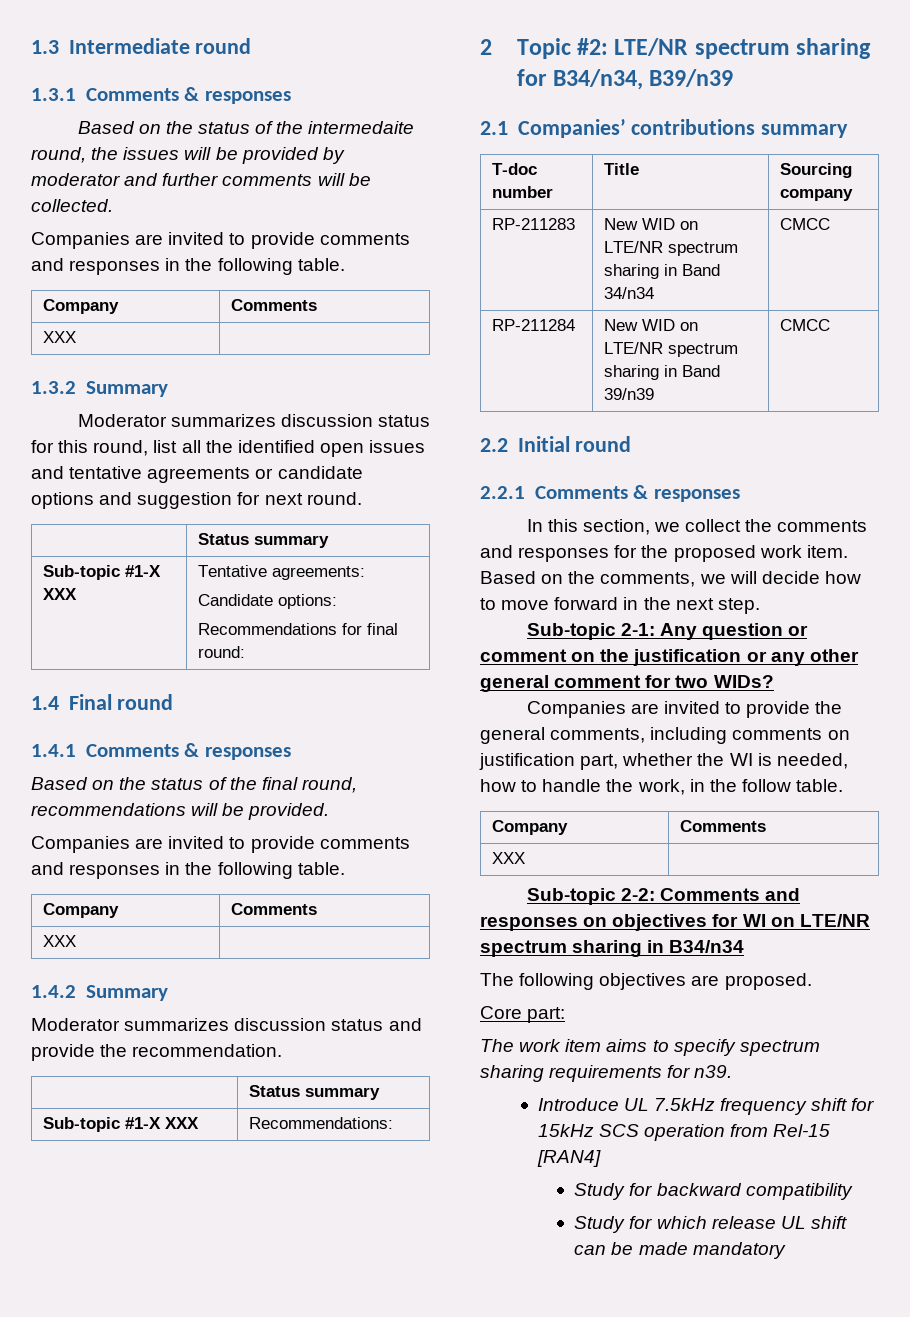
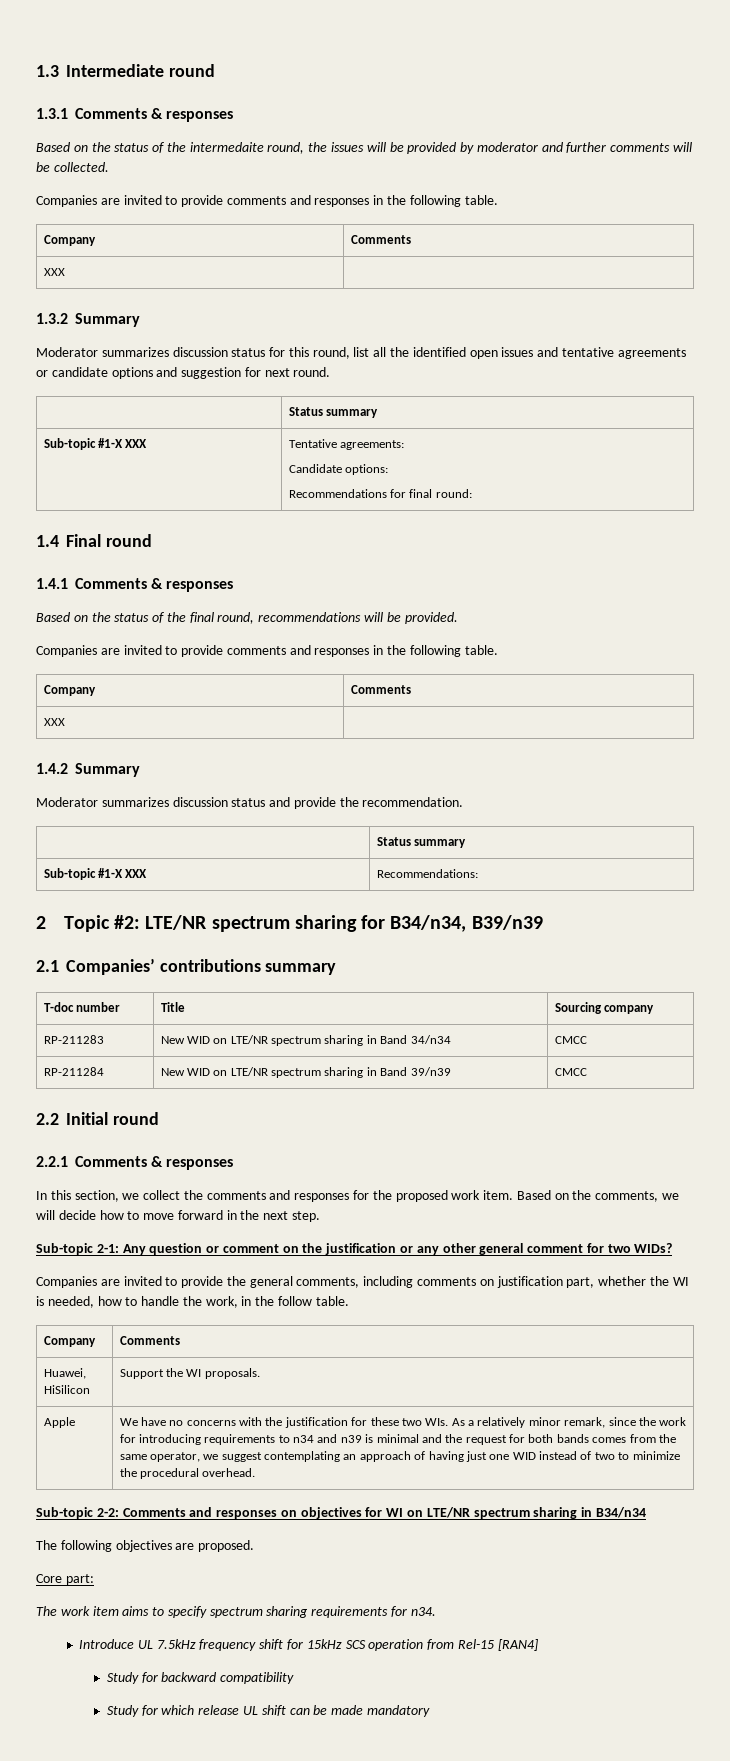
[492,852,526,864] XXX | -> [43,1368,86,1379] [43,1385,90,1394] [119,1368,260,1379] [43,1417,75,1428] [119,1417,687,1428] [119,1434,676,1445] [119,1451,680,1462] [119,1468,256,1479] Huawei, HiSilicon | Support the WI proposals. // Apple | We have no concerns with the justification for these two WIs. As a relatively minor remark, since the work for introducing requirements to n34 and n39 is minimal and the request for both bands comes from the same operator, we suggest contemplating an approach of having just one WID instead of two to minimize the procedural overhead.
[694,1065,733,1078] n39. -> [410,1607,436,1616] n34.

